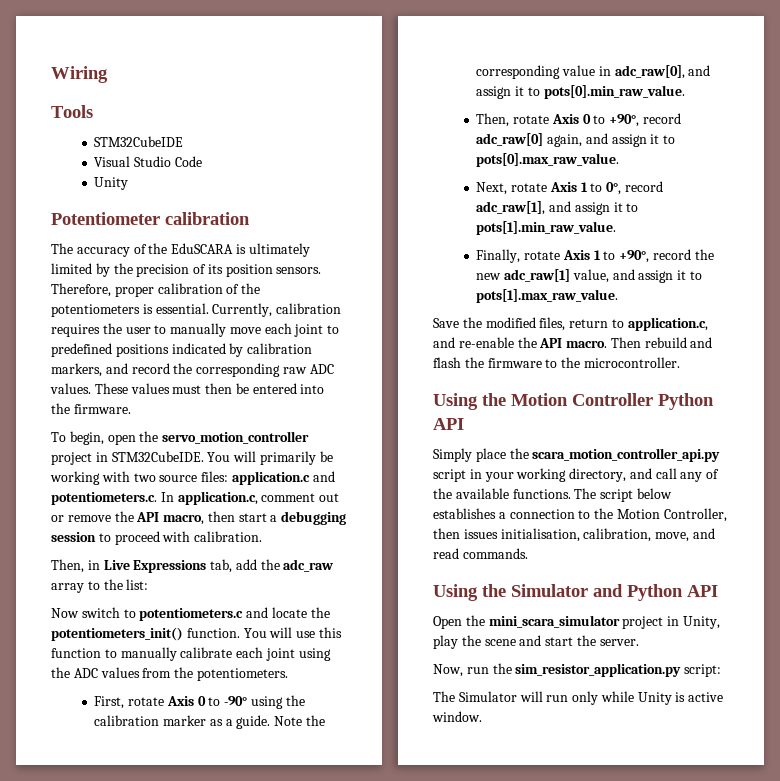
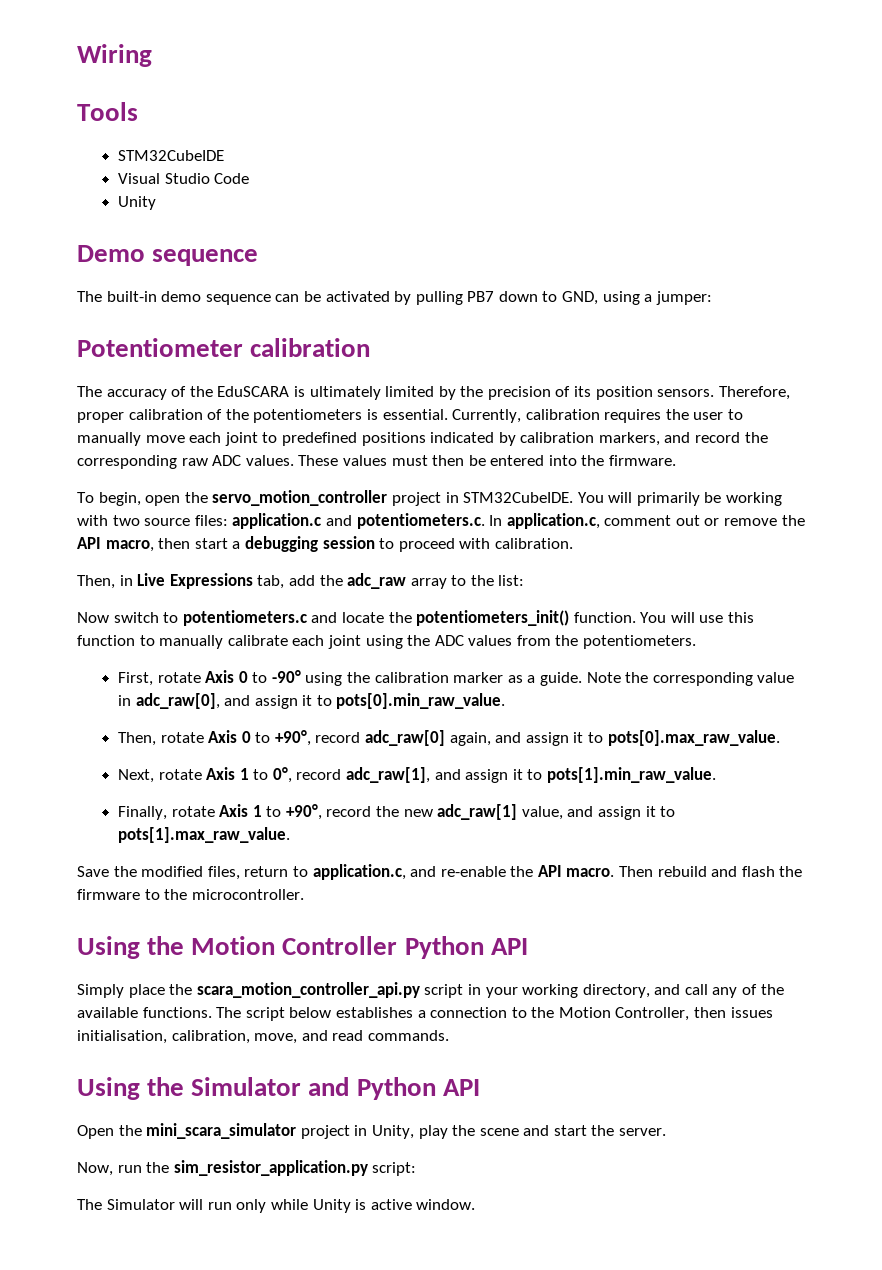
(129, 183) none -> [77,245,259,266] [77,291,712,305] // Demo sequence // The built-in demo sequence can be activated by pulling PB7 down to GND, using a jumper:

